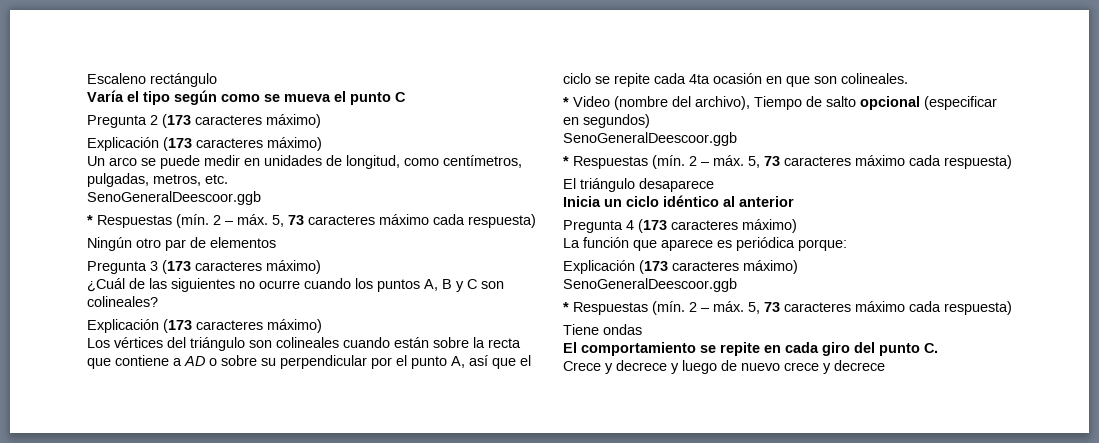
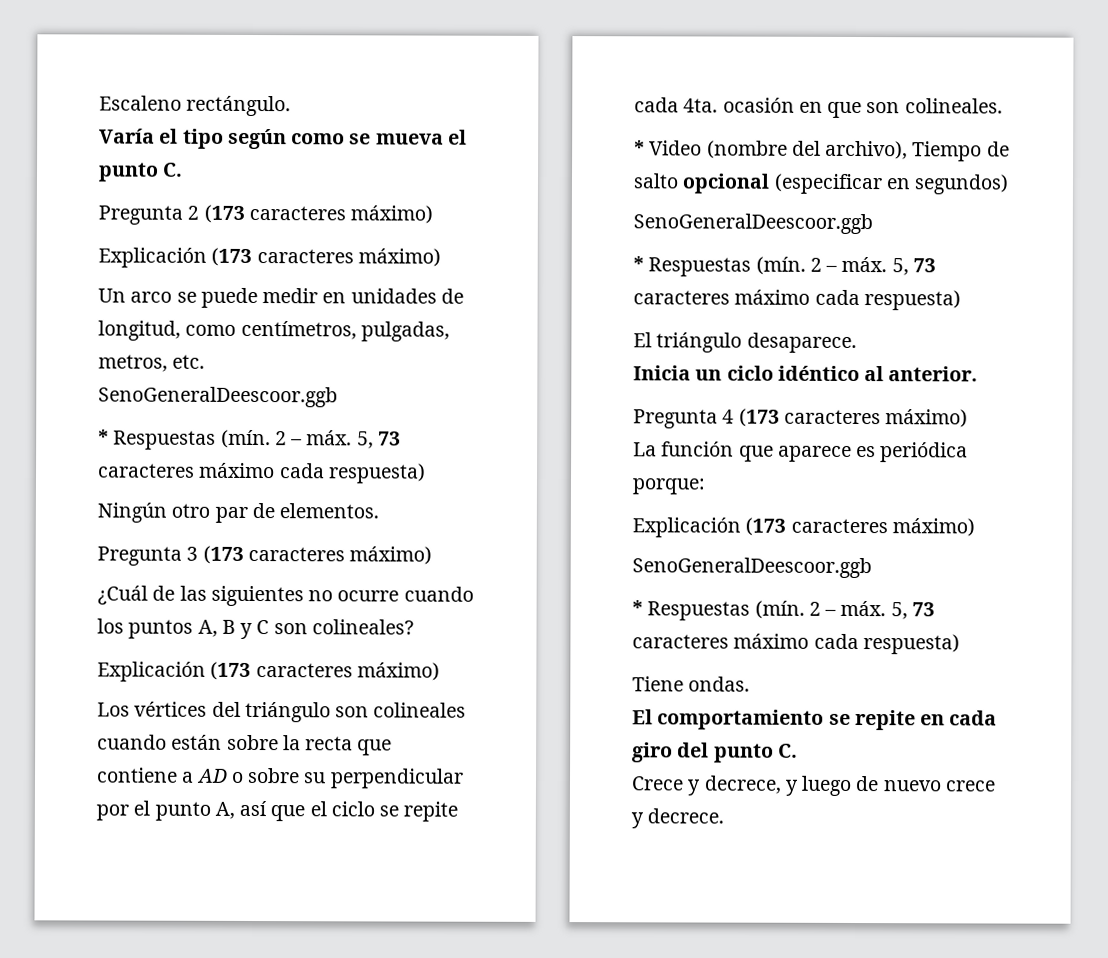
[150,73,217,87] rectángulo -> [186,95,292,117] rectángulo.
[395,92,406,102] C -> [163,162,184,177] C.
[210,237,276,248] elementos -> [279,503,380,519] elementos.
[689,74,710,84] 4ta -> [683,98,719,113] 4ta.
[639,178,714,192] desaparece -> [746,332,857,354] desaparece.
[739,196,794,207] anterior -> [888,366,979,382] anterior.
[603,324,642,335] ondas -> [688,676,751,692] ondas.
[616,360,667,371] decrece -> [703,775,782,794] decrece,
[834,360,885,371] decrece -> [647,808,725,824] decrece.

